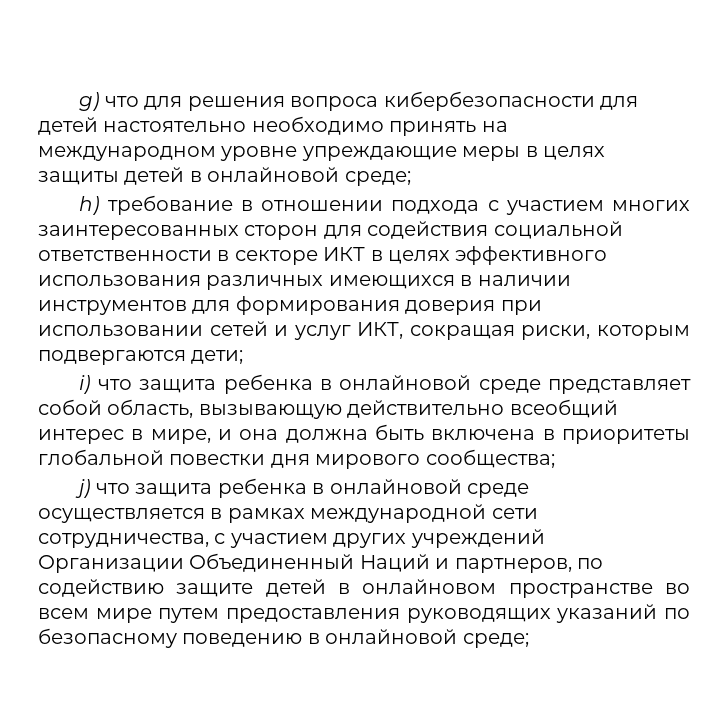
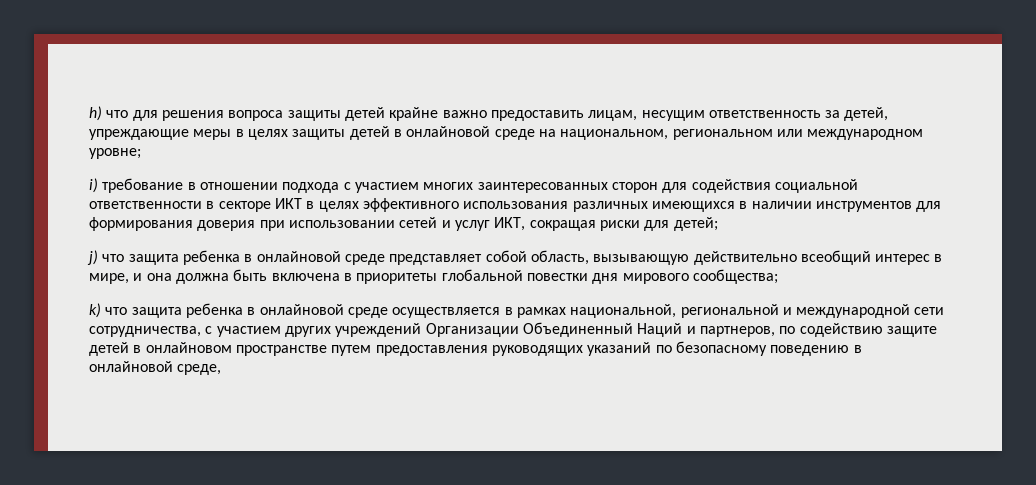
[78,92,100,111] g) -> [89,106,102,121] h)
[383,91,638,111] [38,116,508,136] [38,146,298,161] кибербезопасности для детей настоятельно необходимо принять на международном уровне -> [287,107,889,121] защиты детей крайне важно предоставить лицам, несущим ответственность за детей,
[344,171,411,186] [78,196,100,215] среде; // h) -> [494,129,924,140] [89,148,141,159] [89,178,98,193] среде на национальном, региональном или международном уровне; // i)
[521,325,690,340] [38,350,244,365] [78,375,91,394] риски, которым подвергаются дети; // i) -> [599,217,718,231] [87,250,98,265] риски для детей; // j)
[74,479,91,498] j) -> [89,303,101,318] k)
(305, 515) none -> [570,304,792,318] национальной, региональной и
[665,583,690,594] [38,608,152,623] во всем мире -> (327, 350) none
[462,633,529,648] среде; -> [177,364,222,375] среде,

